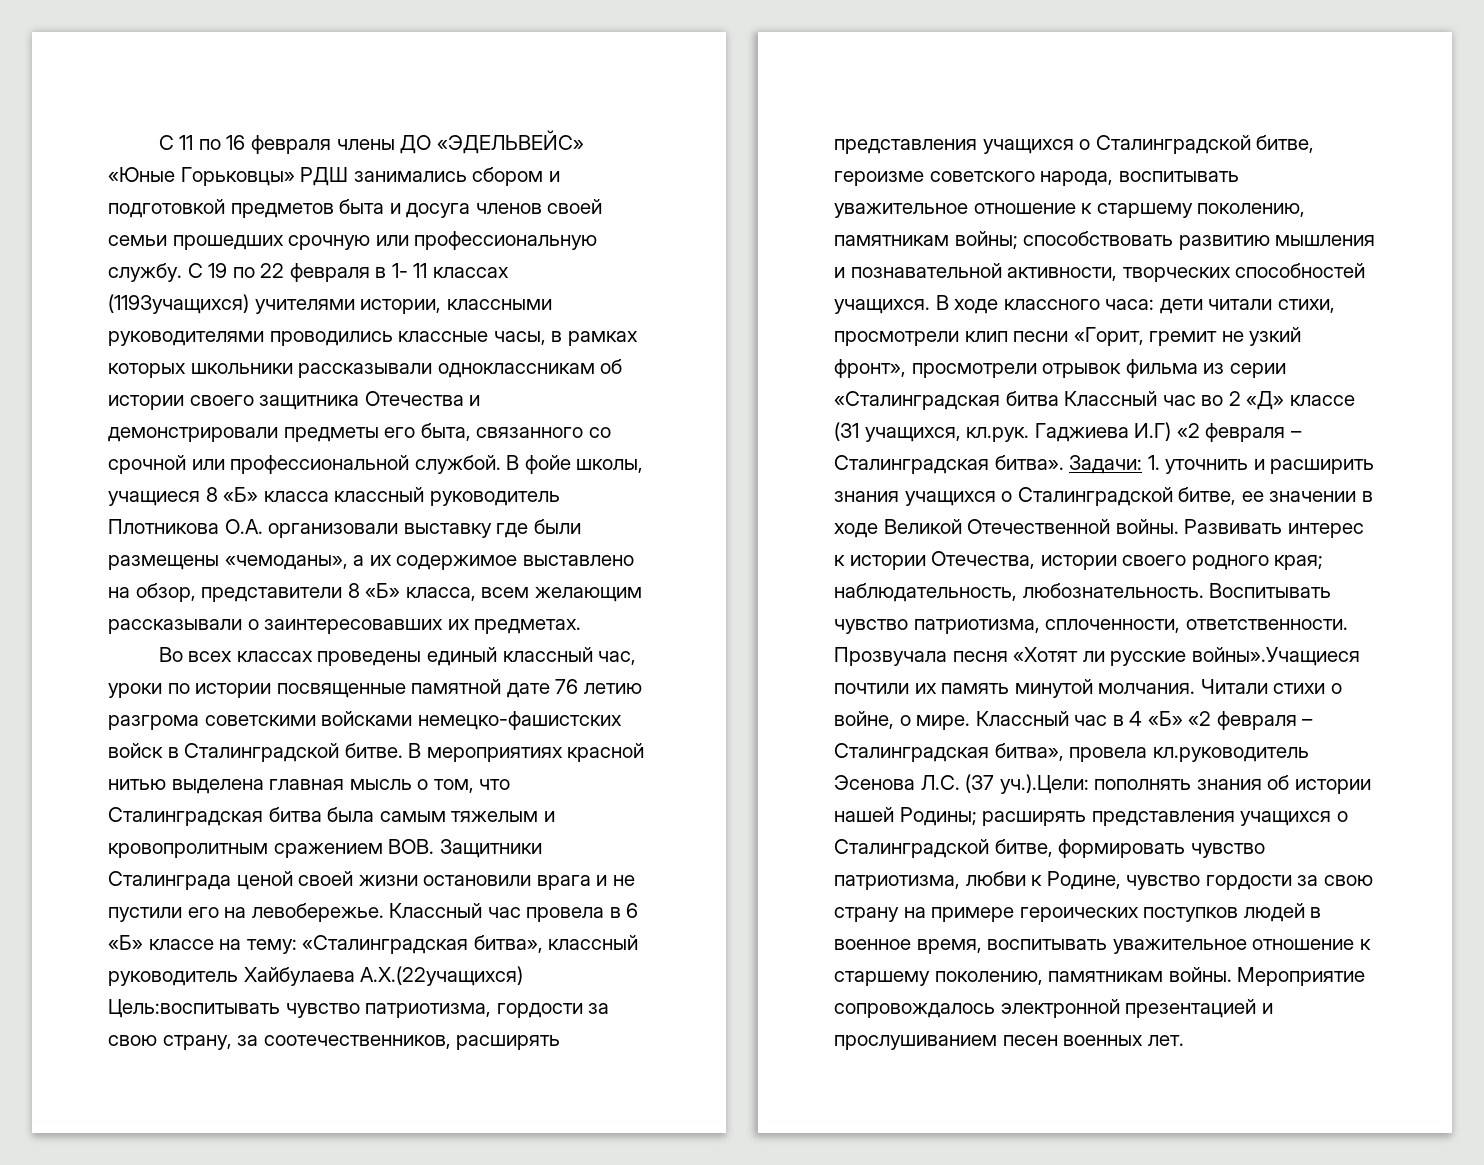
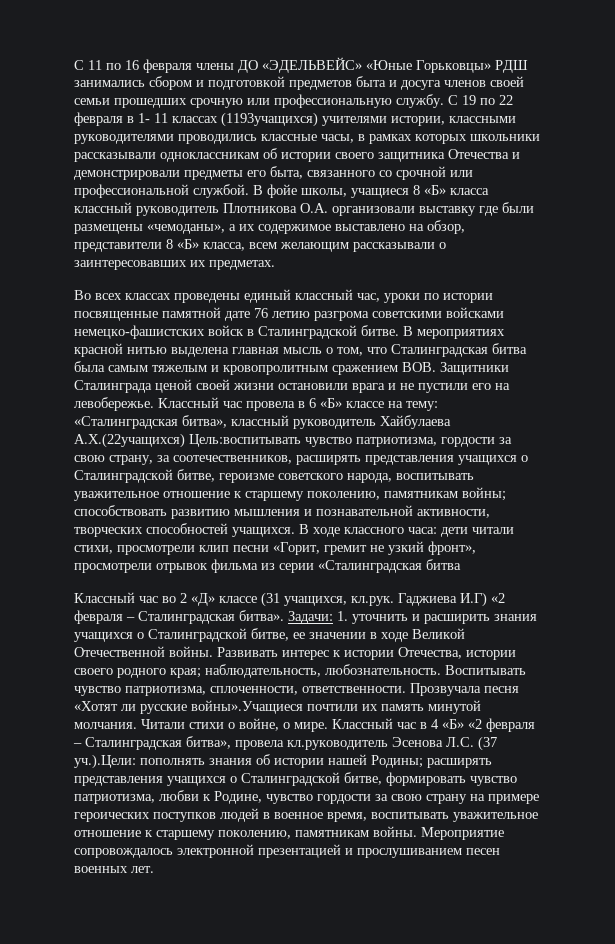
(1059, 398) none -> (461, 564) //

